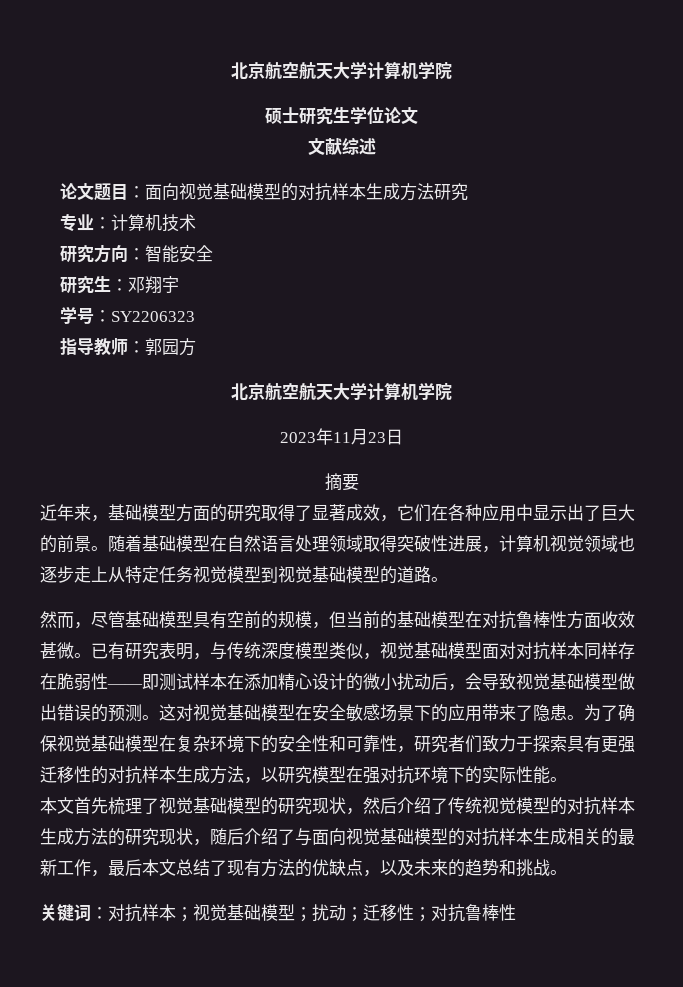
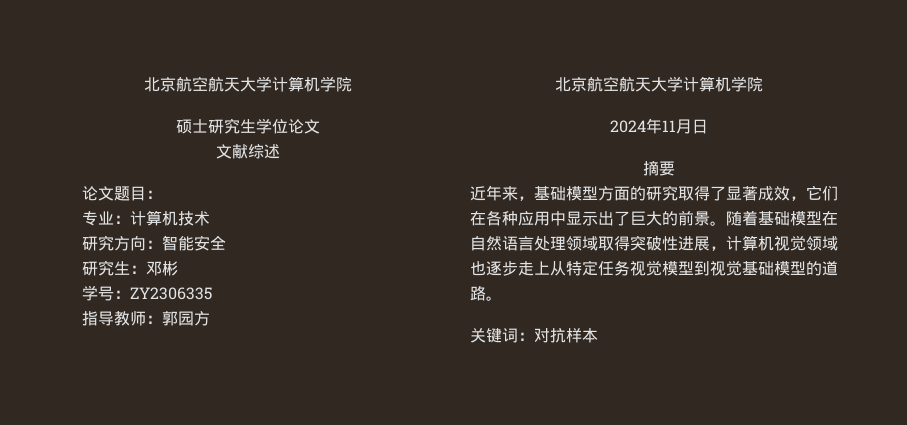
[145,183,469,201] 面向视觉基础模型的对抗样本生成方法研究 -> (162, 194) none
[145,276,180,294] 翔宇 -> [161,261,178,276] 彬
[111,311,196,322] SY2206323 -> [129,287,212,300] ZY2306335
[280,432,316,443] 2023 -> [610,120,646,133] 2024
[368,432,386,443] 23 -> (692, 126) none
[40,611,635,629] [40,642,635,660] [40,673,635,691] [40,704,635,722] [40,735,635,753] [40,766,567,784] [40,797,635,815] [40,828,635,846] [40,859,567,877] [40,904,516,922] 然而，尽管基础模型具有空前的规模，但当前的基础模型在对抗鲁棒性方面收效甚微。已有研究表明，与传统深度模型类似，视觉基础模型面对对抗样本同样存在脆弱性——即测试样本在添加精心设计的微小扰动后，会导致视觉基础模型做出错误的预测。这对视觉基础模型在安全敏感场景下的应用带来了隐患。为了确保视觉基础模型在复杂环境下的安全性和可靠性，研究者们致力于探索具有更强迁移性的对抗样本生成方法，以研究模型在强对抗环境下的实际性能。 // 本文首先梳理了视觉基础模型的研究现状，然后介绍了传统视觉模型的对抗样本生成方法的研究现状，随后介绍了与面向视觉基础模型的对抗样本生成相关的最新工作，最后本文总结了现有方法的优缺点，以及未来的趋势和挑战。 // 关键词：对抗样本；视觉基础模型；扰动；迁移性；对抗鲁棒性 -> [470,328,598,343] 关键词：对抗样本

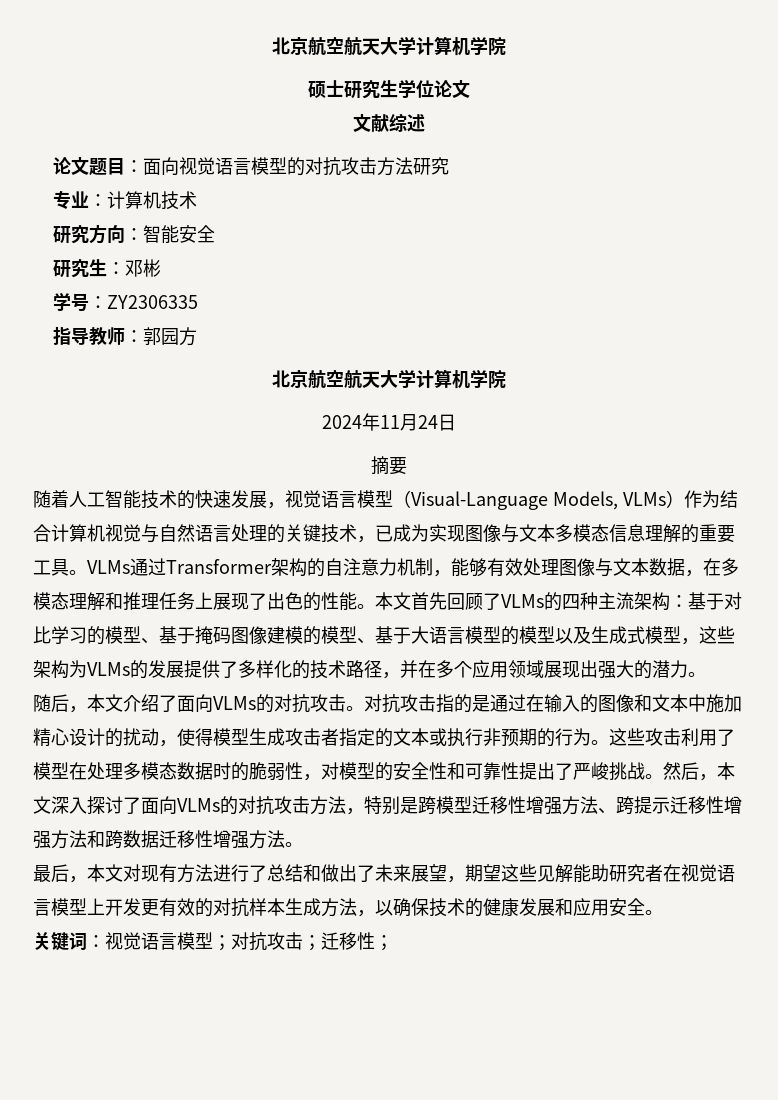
(162, 194) none -> [143,157,450,176] 面向视觉语言模型的对抗攻击方法研究
(692, 126) none -> [418,415,438,429] 24
[470,185,838,201] [470,210,838,226] [470,235,838,251] [470,260,838,276] [470,286,502,301] [470,328,598,343] 近年来，基础模型方面的研究取得了显著成效，它们在各种应用中显示出了巨大的前景。随着基础模型在自然语言处理领域取得突破性进展，计算机视觉领域也逐步走上从特定任务视觉模型到视觉基础模型的道路。 // 关键词：对抗样本 -> [33,490,738,510] [33,524,735,543] [33,558,739,577] [33,592,742,611] [33,626,735,645] [33,660,706,679] [33,694,742,713] [33,728,735,747] [33,762,735,781] [33,796,742,815] [33,830,303,849] [33,864,735,883] [33,898,663,917] [33,932,393,951] 随着人工智能技术的快速发展，视觉语言模型（Visual-Language Models, VLMs）作为结合计算机视觉与自然语言处理的关键技术，已成为实现图像与文本多模态信息理解的重要工具。VLMs通过Transformer架构的自注意力机制，能够有效处理图像与文本数据，在多模态理解和推理任务上展现了出色的性能。本文首先回顾了VLMs的四种主流架构：基于对比学习的模型、基于掩码图像建模的模型、基于大语言模型的模型以及生成式模型，这些架构为VLMs的发展提供了多样化的技术路径，并在多个应用领域展现出强大的潜力。 // 随后，本文介绍了面向VLMs的对抗攻击。对抗攻击指的是通过在输入的图像和文本中施加精心设计的扰动，使得模型生成攻击者指定的文本或执行非预期的行为。这些攻击利用了模型在处理多模态数据时的脆弱性，对模型的安全性和可靠性提出了严峻挑战。然后，本文深入探讨了面向VLMs的对抗攻击方法，特别是跨模型迁移性增强方法、跨提示迁移性增强方法和跨数据迁移性增强方法。 // 最后，本文对现有方法进行了总结和做出了未来展望，期望这些见解能助研究者在视觉语言模型上开发更有效的对抗样本生成方法，以确保技术的健康发展和应用安全。 // 关键词：视觉语言模型；对抗攻击；迁移性；

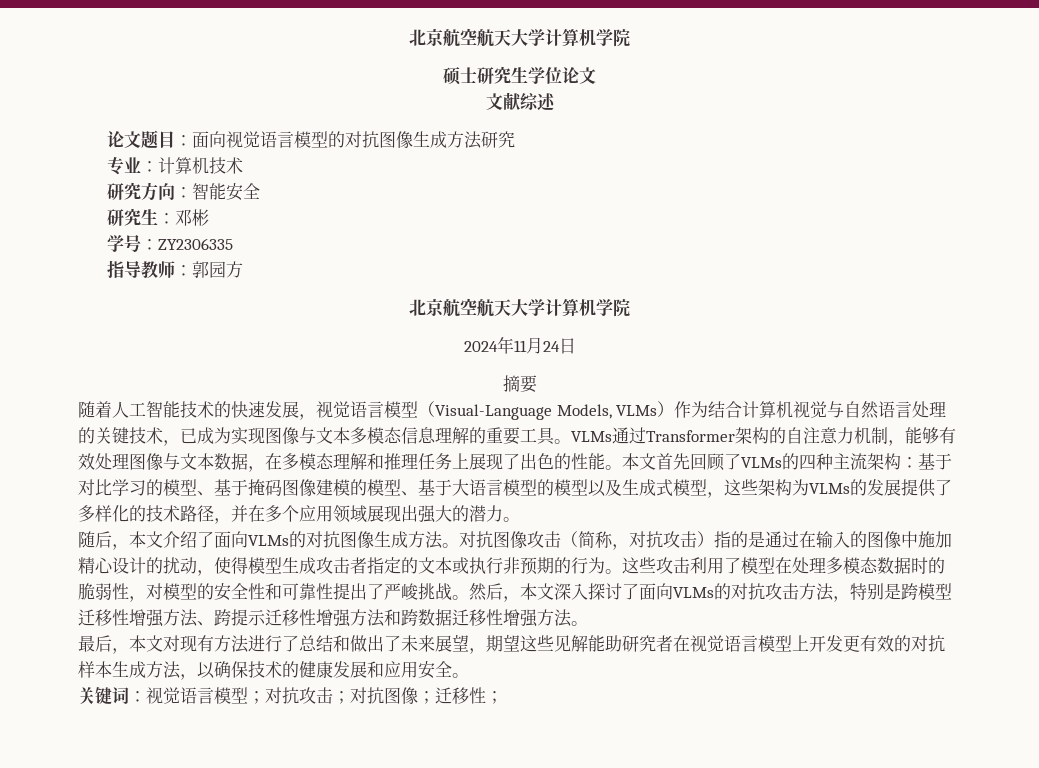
[341,157,378,175] 攻击 -> [379,131,448,149] 图像生成
[310,694,436,713] 攻击。对抗攻击 -> [340,531,714,550] 图像生成方法。对抗图像攻击（简称，对抗攻击）
[634,694,688,712] 和文本 -> (901, 540) none
(321, 943) none -> [350,687,435,705] 对抗图像；

